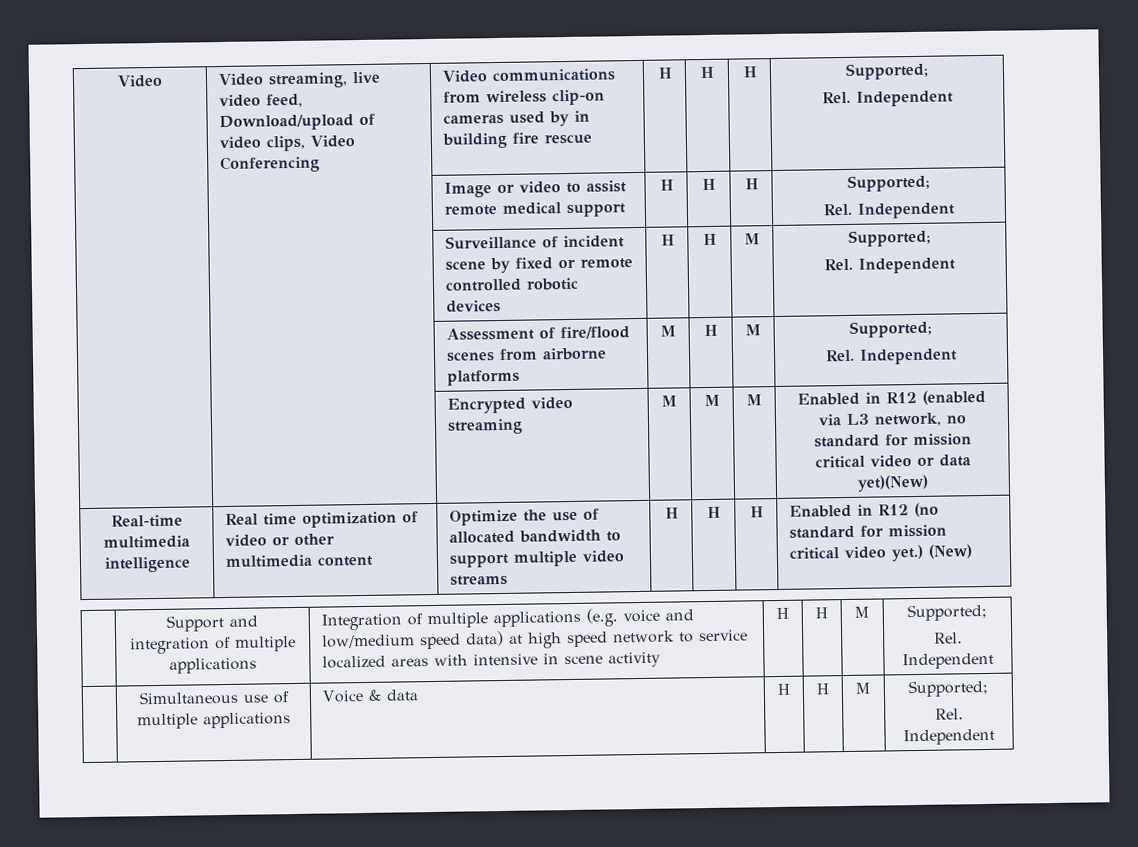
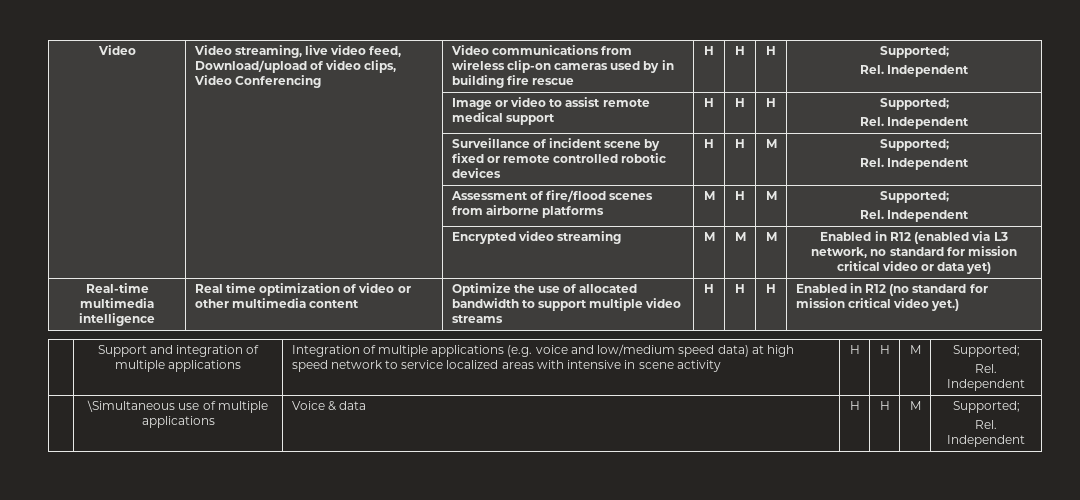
[857,474,929,492] yet)(New) -> [966,262,992,274] yet)
[928,544,973,559] (New) -> (960, 305) none
[138,690,239,706] Simultaneous -> [87,400,176,412] \Simultaneous

